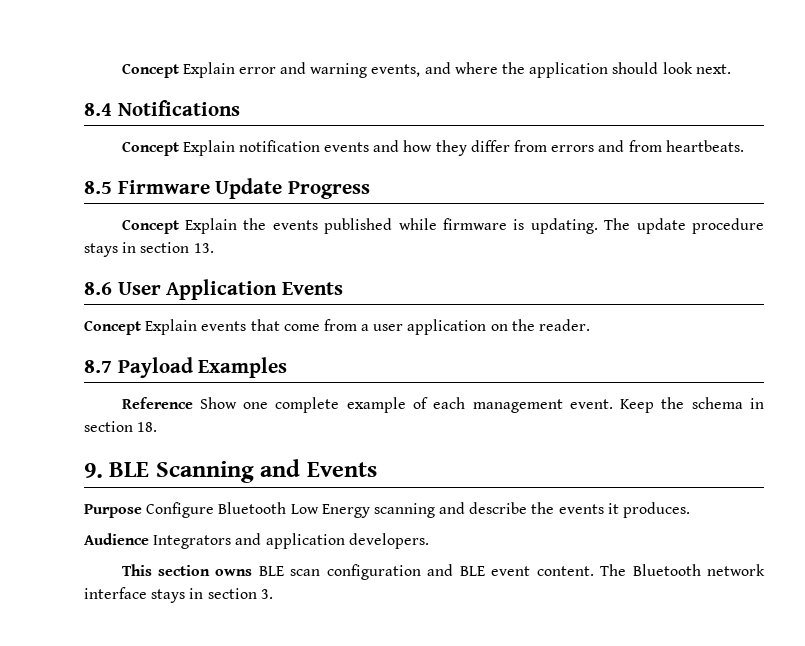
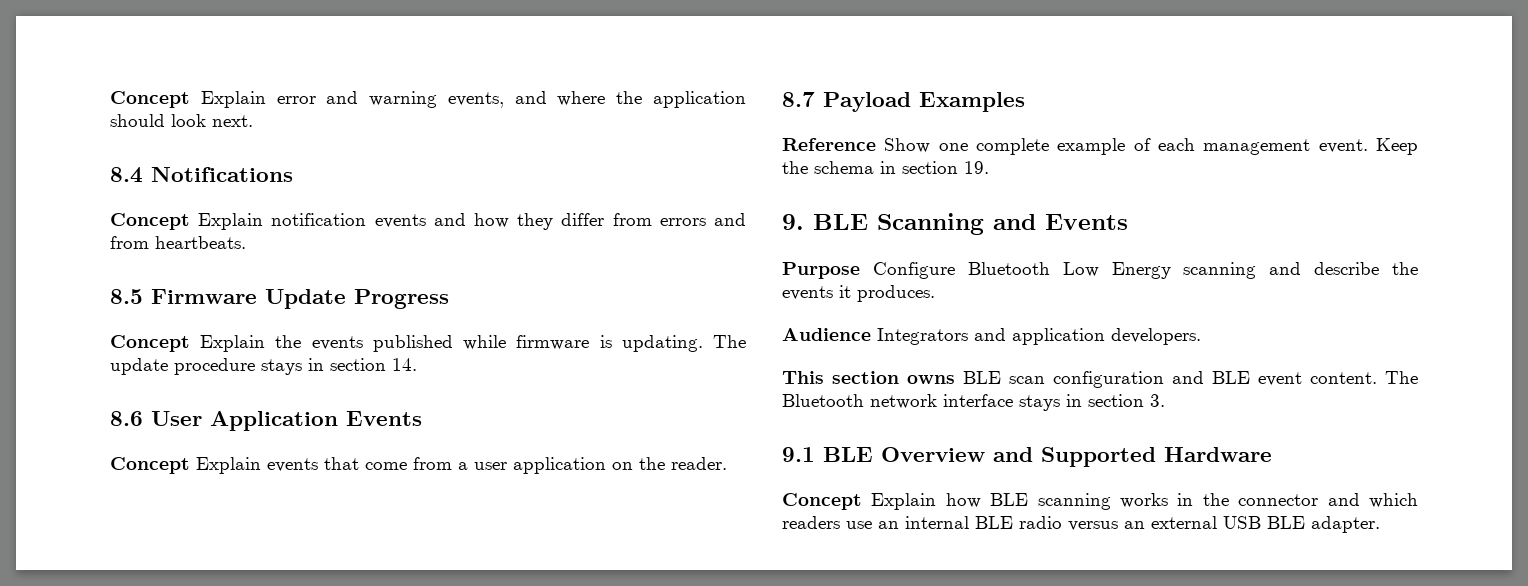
[193,243,214,253] 13. -> [392,358,417,371] 14.
[137,422,158,432] 18. -> [964,161,989,174] 19.
(273, 594) none -> [782,447,1272,467] [782,493,1418,510] [782,516,1380,533] // 9.1 BLE Overview and Supported Hardware // Concept Explain how BLE scanning works in the connector and which readers use an internal BLE radio versus an external USB BLE adapter.

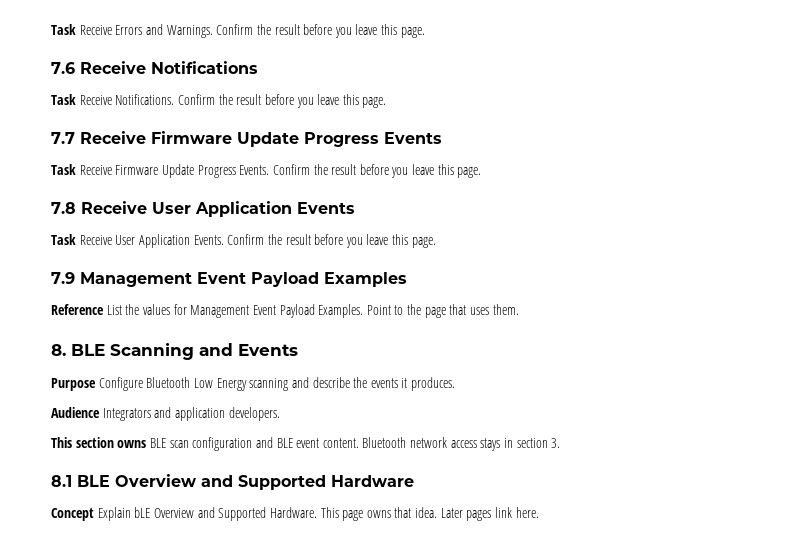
[110,91,746,108] [110,114,253,127] [110,167,293,183] [110,213,746,230] [110,236,246,249] [110,289,449,309] [110,335,746,352] [110,358,417,375] [110,411,422,431] [110,457,727,474] [782,92,1025,112] [782,138,1418,155] [782,161,989,174] [782,214,804,230] Concept Explain error and warning events, and where the application should look next. // 8.4 Notifications // Concept Explain notification events and how they differ from errors and from heartbeats. // 8.5 Firmware Update Progress // Concept Explain the events published while firmware is updating. The update procedure stays in section 14. // 8.6 User Application Events // Concept Explain events that come from a user application on the reader. // 8.7 Payload Examples // Reference Show one complete example of each management event. Keep the schema in section 19. // 9. -> [51,24,425,38] [51,61,258,74] [51,94,387,108] [51,131,442,147] [51,164,482,178] [51,201,355,217] [51,234,436,248] [51,272,407,287] [51,304,519,318] [51,344,66,356] Task Receive Errors and Warnings. Confirm the result before you leave this page. // 7.6 Receive Notifications // Task Receive Notifications. Confirm the result before you leave this page. // 7.7 Receive Firmware Update Progress Events // Task Receive Firmware Update Progress Events. Confirm the result before you leave this page. // 7.8 Receive User Application Events // Task Receive User Application Events. Confirm the result before you leave this page. // 7.9 Management Event Payload Examples // Reference List the values for Management Event Payload Examples. Point to the page that uses them. // 8.
[1385,371,1418,384] The -> (359, 443) none
[943,394,1013,407] interface -> [450,440,477,448] access
[782,447,815,462] 9.1 -> [51,475,72,487] 8.1
[945,493,1418,510] [782,516,1380,533] how BLE scanning works in the connector and which readers use an internal BLE radio versus an external USB BLE adapter. -> [134,507,539,521] bLE Overview and Supported Hardware. This page owns that idea. Later pages link here.

